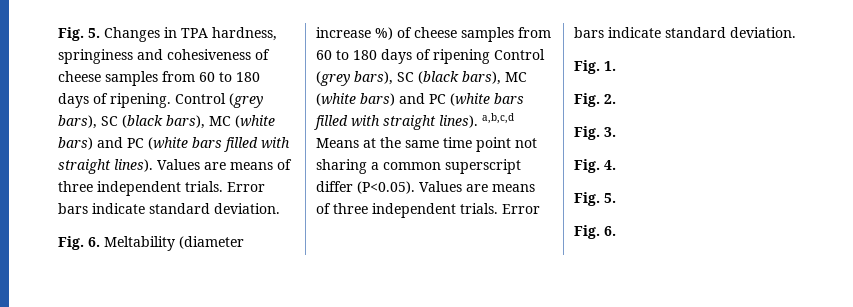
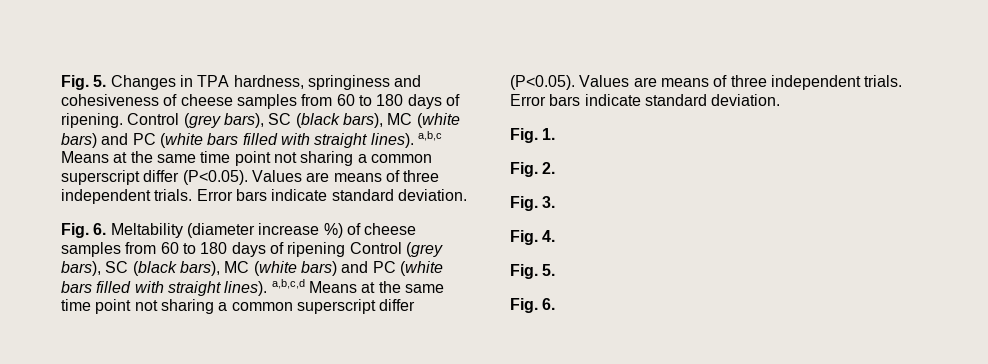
(153, 165) none -> [417,131,442,141] [61,151,432,166] [61,170,248,185] a,b,c Means at the same time point not sharing a common superscript differ (P<0.05).

